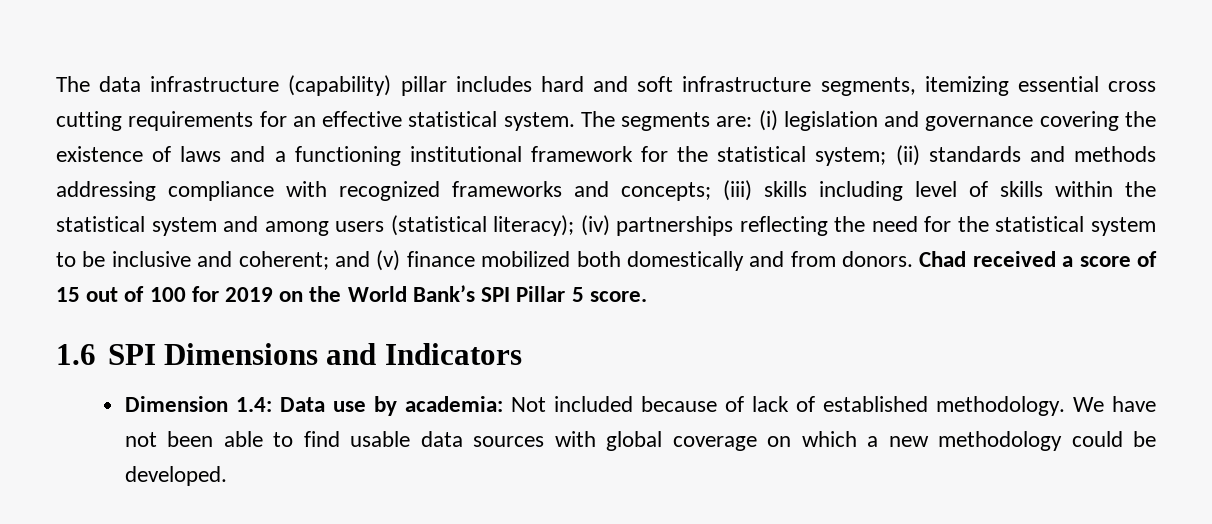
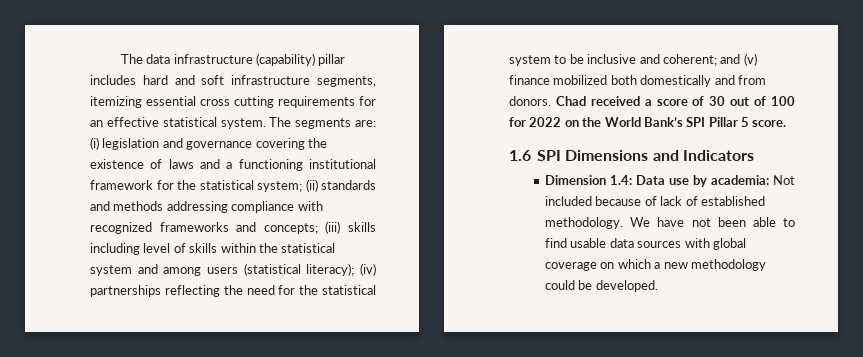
[56,287,80,302] 15 -> [709,96,726,106] 30
[225,287,274,302] 2019 -> [529,117,562,127] 2022

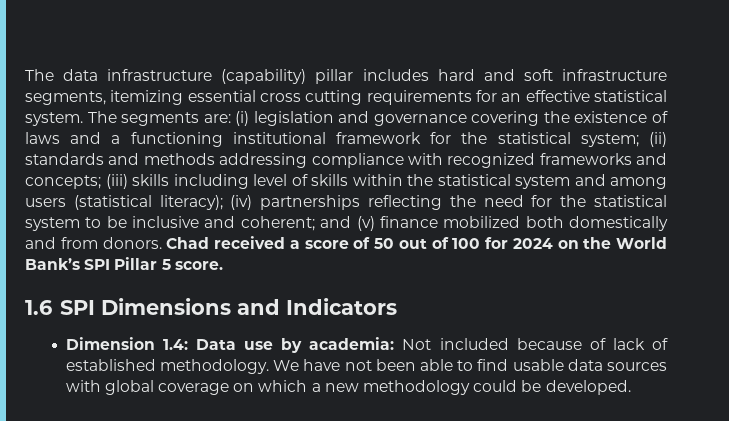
[709,96,726,106] 30 -> [374,238,394,249] 50
[529,117,562,127] 2022 -> [512,238,553,249] 2024

